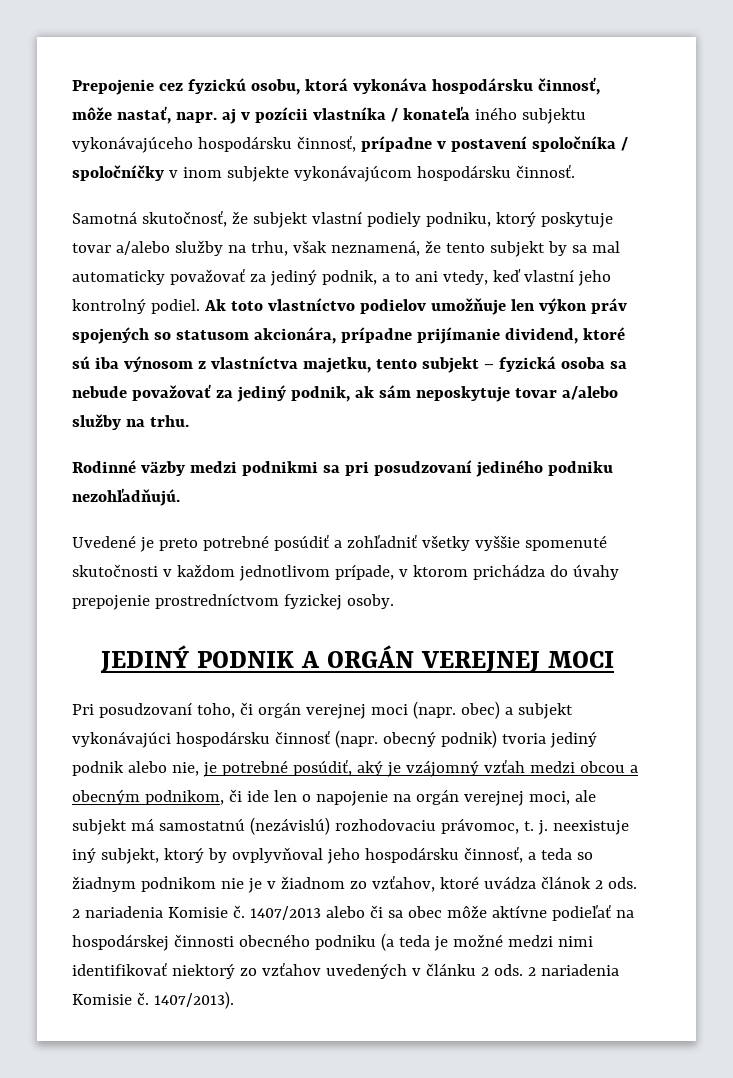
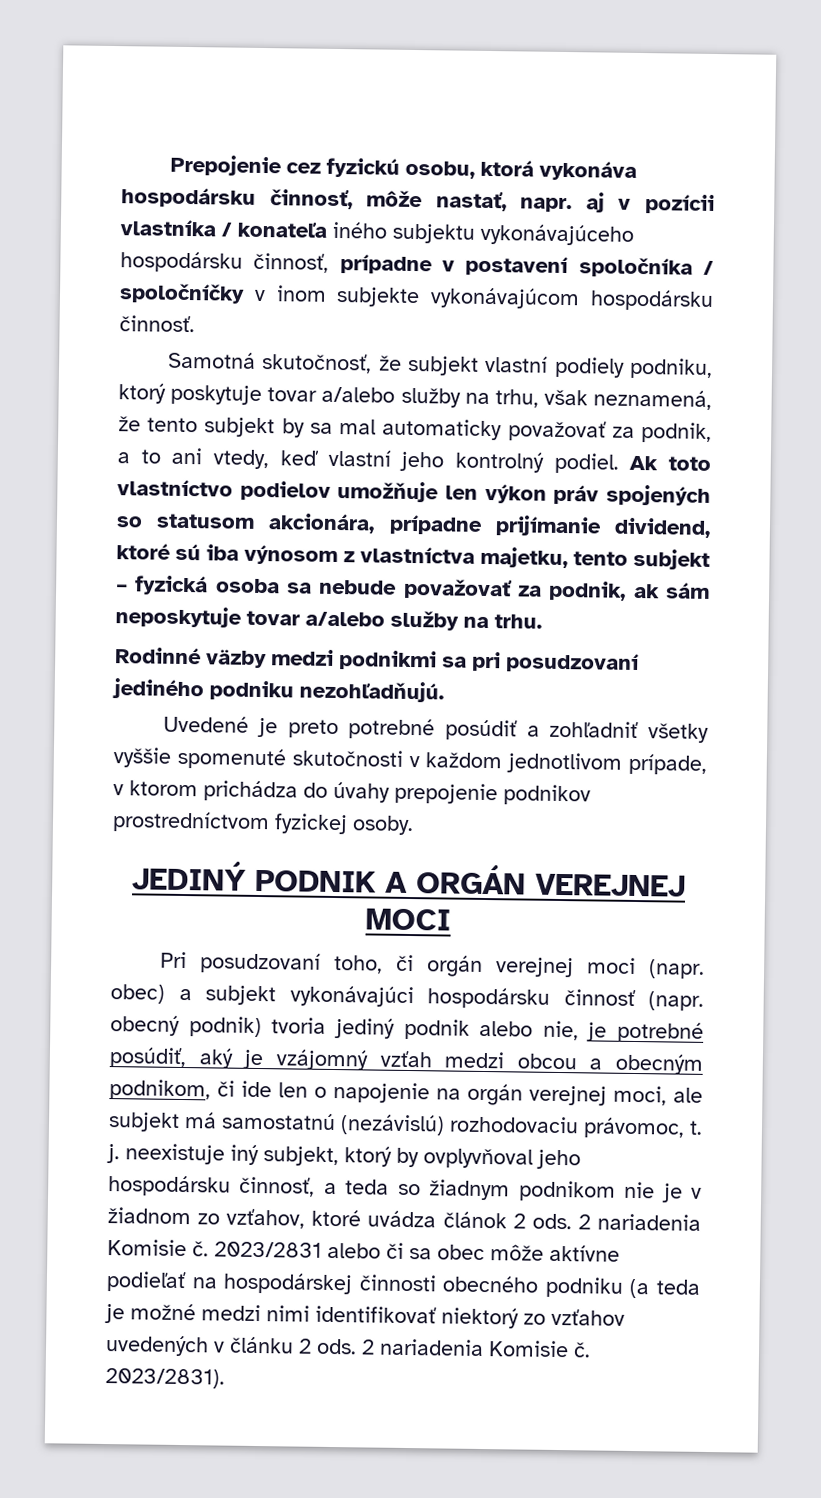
[269,269,317,286] jediný -> (635, 432) none
[236,385,286,402] jediný -> (542, 591) none
(150, 602) none -> [503,784,591,806] podnikov
[249,906,321,920] 1407/2013 -> [214,1241,322,1258] 2023/2831
[153,991,234,1009] 1407/2013). -> [105,1368,225,1389] 2023/2831).

